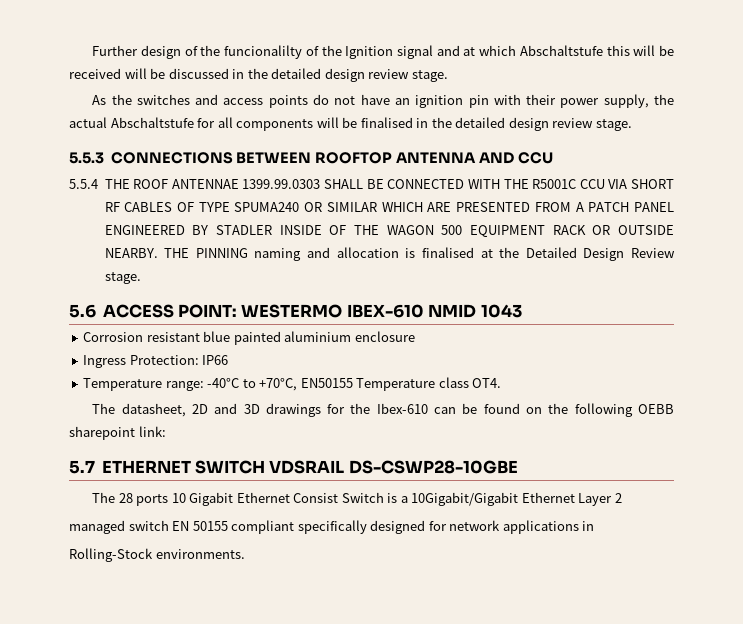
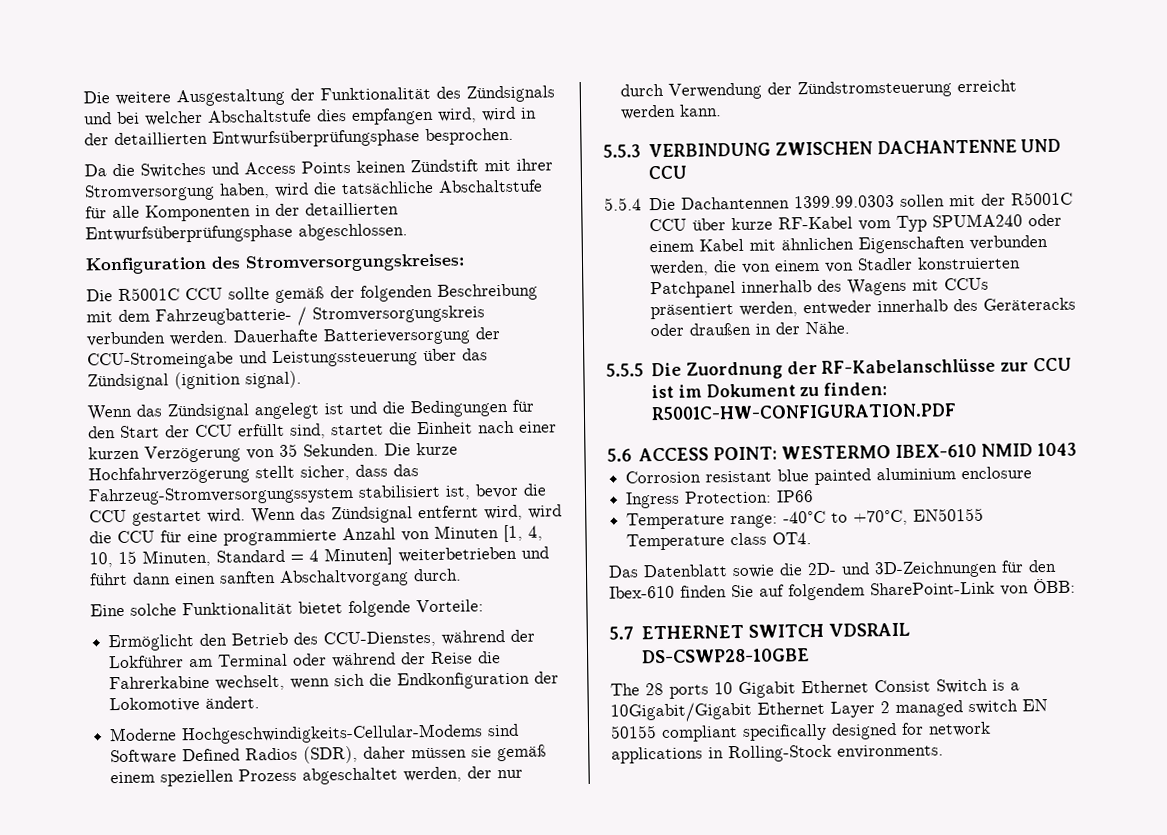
[92,45,675,59] [69,68,448,82] [92,94,674,108] [69,117,632,131] [69,152,554,164] [69,179,674,189] [104,202,674,212] [104,225,674,238] [104,247,675,261] [104,272,141,284] Further design of the funcionalilty of the Ignition signal and at which Abschaltstufe this will be received will be discussed in the detailed design review stage. // As the switches and access points do not have an ignition pin with their power supply, the actual Abschaltstufe for all components will be finalised in the detailed design review stage. // 5.5.3 CONNECTIONS BETWEEN ROOFTOP ANTENNA AND CCU // 5.5.4 THE ROOF ANTENNAE 1399.99.0303 SHALL BE CONNECTED WITH THE R5001C CCU VIA SHORT RF CABLES OF TYPE SPUMA240 OR SIMILAR WHICH ARE PRESENTED FROM A PATCH PANEL ENGINEERED BY STADLER INSIDE OF THE WAGON 500 EQUIPMENT RACK OR OUTSIDE NEARBY. THE PINNING naming and allocation is finalised at the Detailed Design Review stage. -> [83,85,555,107] [84,106,537,126] [84,127,514,148] [84,158,553,178] [84,179,543,202] [85,202,399,222] [85,223,408,244] [85,253,465,275] [86,283,538,303] [86,305,485,326] [86,327,500,347] [87,348,488,370] [87,370,302,391] [87,399,534,421] [88,420,557,439] [88,442,458,463] [88,464,419,485] [88,483,547,506] [89,504,562,526] [89,524,543,546] [89,546,549,568] [89,568,462,587] [90,599,484,618] [108,629,536,652] [109,651,502,669] [109,671,560,691] [109,696,261,713] [109,723,520,745] [110,744,548,765] [110,766,524,787] [620,79,1018,100] [620,104,723,120] [603,138,1062,158] [648,165,688,180] [604,191,1074,211] [649,213,1063,232] [649,234,1049,254] [649,256,1022,277] [650,277,990,299] [650,297,1077,320] [650,321,851,337] [606,357,1072,380] [651,382,888,399] [651,403,958,421] Die weitere Ausgestaltung der Funktionalität des Zündsignals und bei welcher Abschaltstufe dies empfangen wird, wird in der detaillierten Entwurfsüberprüfungsphase besprochen. // Da die Switches und Access Points keinen Zündstift mit ihrer Stromversorgung haben, wird die tatsächliche Abschaltstufe für alle Komponenten in der detaillierten Entwurfsüberprüfungsphase abgeschlossen. // Konfiguration des Stromversorgungskreises: // Die R5001C CCU sollte gemäß der folgenden Beschreibung mit dem Fahrzeugbatterie- / Stromversorgungskreis verbunden werden. Dauerhafte Batterieversorgung der CCU-Stromeingabe und Leistungssteuerung über das Zündsignal (ignition signal). // Wenn das Zündsignal angelegt ist und die Bedingungen für den Start der CCU erfüllt sind, startet die Einheit nach einer kurzen Verzögerung von 35 Sekunden. Die kurze Hochfahrverzögerung stellt sicher, dass das Fahrzeug-Stromversorgungssystem stabilisiert ist, bevor die CCU gestartet wird. Wenn das Zündsignal entfernt wird, wird die CCU für eine programmierte Anzahl von Minuten [1, 4, 10, 15 Minuten, Standard = 4 Minuten] weiterbetrieben und führt dann einen sanften Abschaltvorgang durch. // Eine solche Funktionalität bietet folgende Vorteile: // Ermöglicht den Betrieb des CCU-Dienstes, während der Lokführer am Terminal oder während der Reise die Fahrerkabine wechselt, wenn sich die Endkonfiguration der Lokomotive ändert. // Moderne Hochgeschwindigkeits-Cellular-Modems sind Software Defined Radios (SDR), daher müssen sie gemäß einem speziellen Prozess abgeschaltet werden, der nur durch Verwendung der Zündstromsteuerung erreicht werden kann. // 5.5.3 VERBINDUNG ZWISCHEN DACHANTENNE UND CCU // 5.5.4 Die Dachantennen 1399.99.0303 sollen mit der R5001C CCU über kurze RF-Kabel vom Typ SPUMA240 oder einem Kabel mit ähnlichen Eigenschaften verbunden werden, die von einem von Stadler konstruierten Patchpanel innerhalb des Wagens mit CCUs präsentiert werden, entweder innerhalb des Geräteracks oder draußen in der Nähe. // 5.5.5 Die Zuordnung der RF-Kabelanschlüsse zur CCU ist im Dokument zu finden: R5001C-HW-CONFIGURATION.PDF
[92,403,674,417] [69,426,166,440] The datasheet, 2D and 3D drawings for the Ibex-610 can be found on the following OEBB sharepoint link: -> [608,559,1057,579] [609,578,1076,601] Das Datenblatt sowie die 2D- und 3D-Zeichnungen für den Ibex-610 finden Sie auf folgendem SharePoint-Link von ÖBB:
(622, 498) // -> (890, 707) none
(595, 526) // -> (724, 753) none

